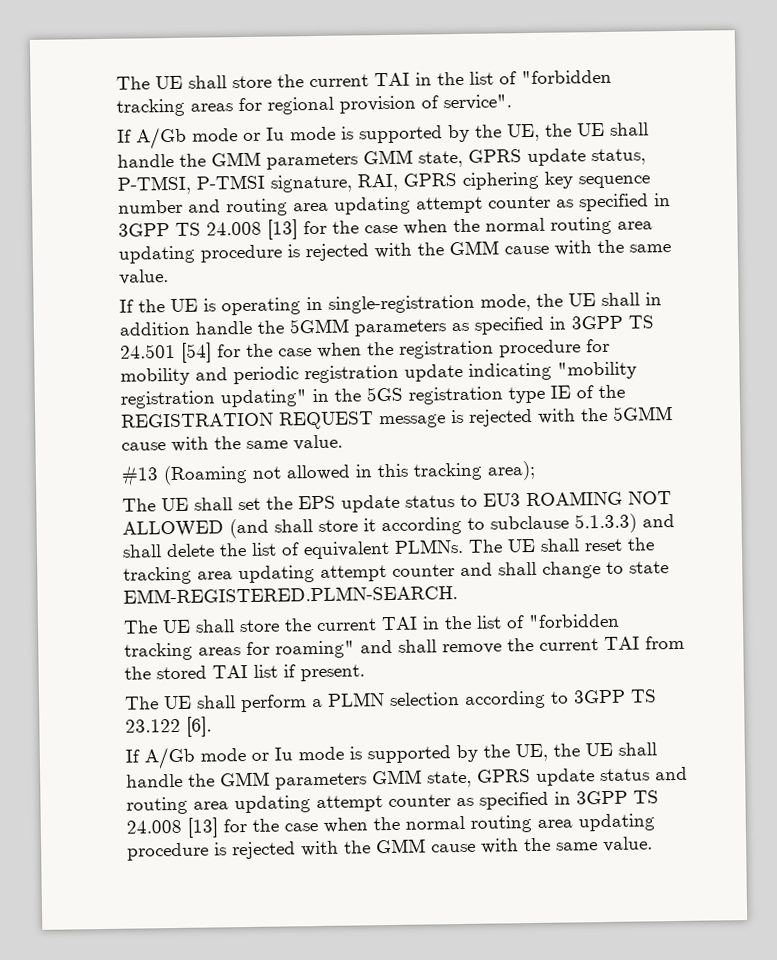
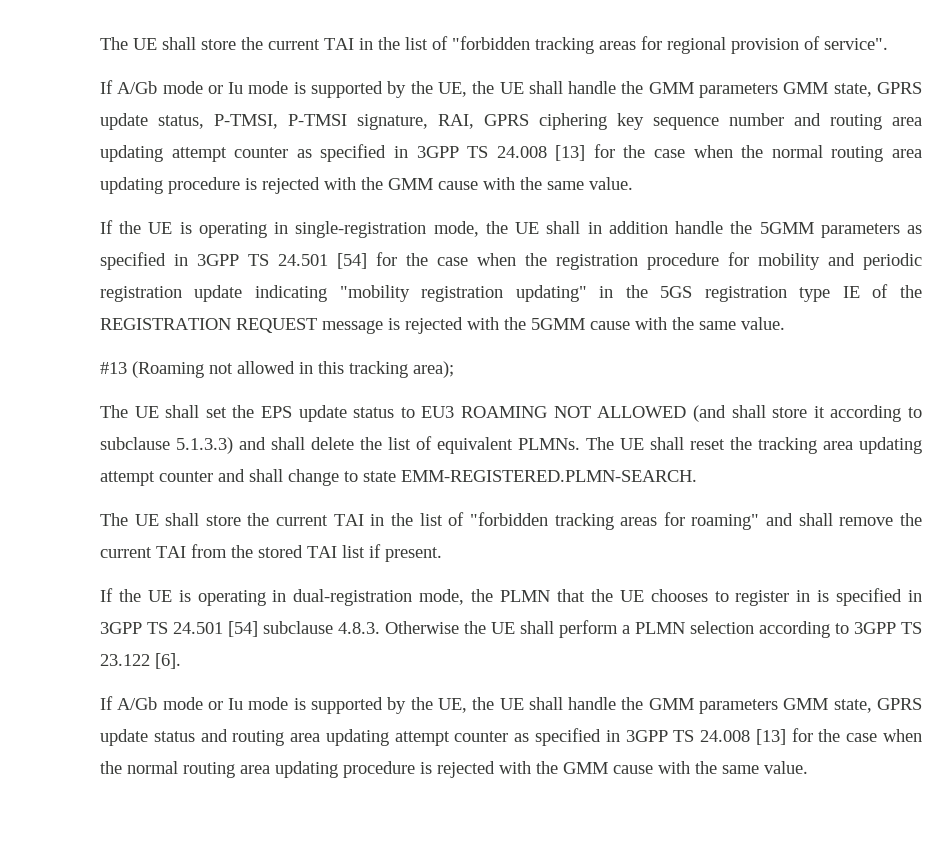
[124,696,159,710] The -> [99,588,923,606] [99,621,486,637] If the UE is operating in dual-registration mode, the PLMN that the UE chooses to register in is specified in 3GPP TS 24.501 [54] subclause 4.8.3. Otherwise the

